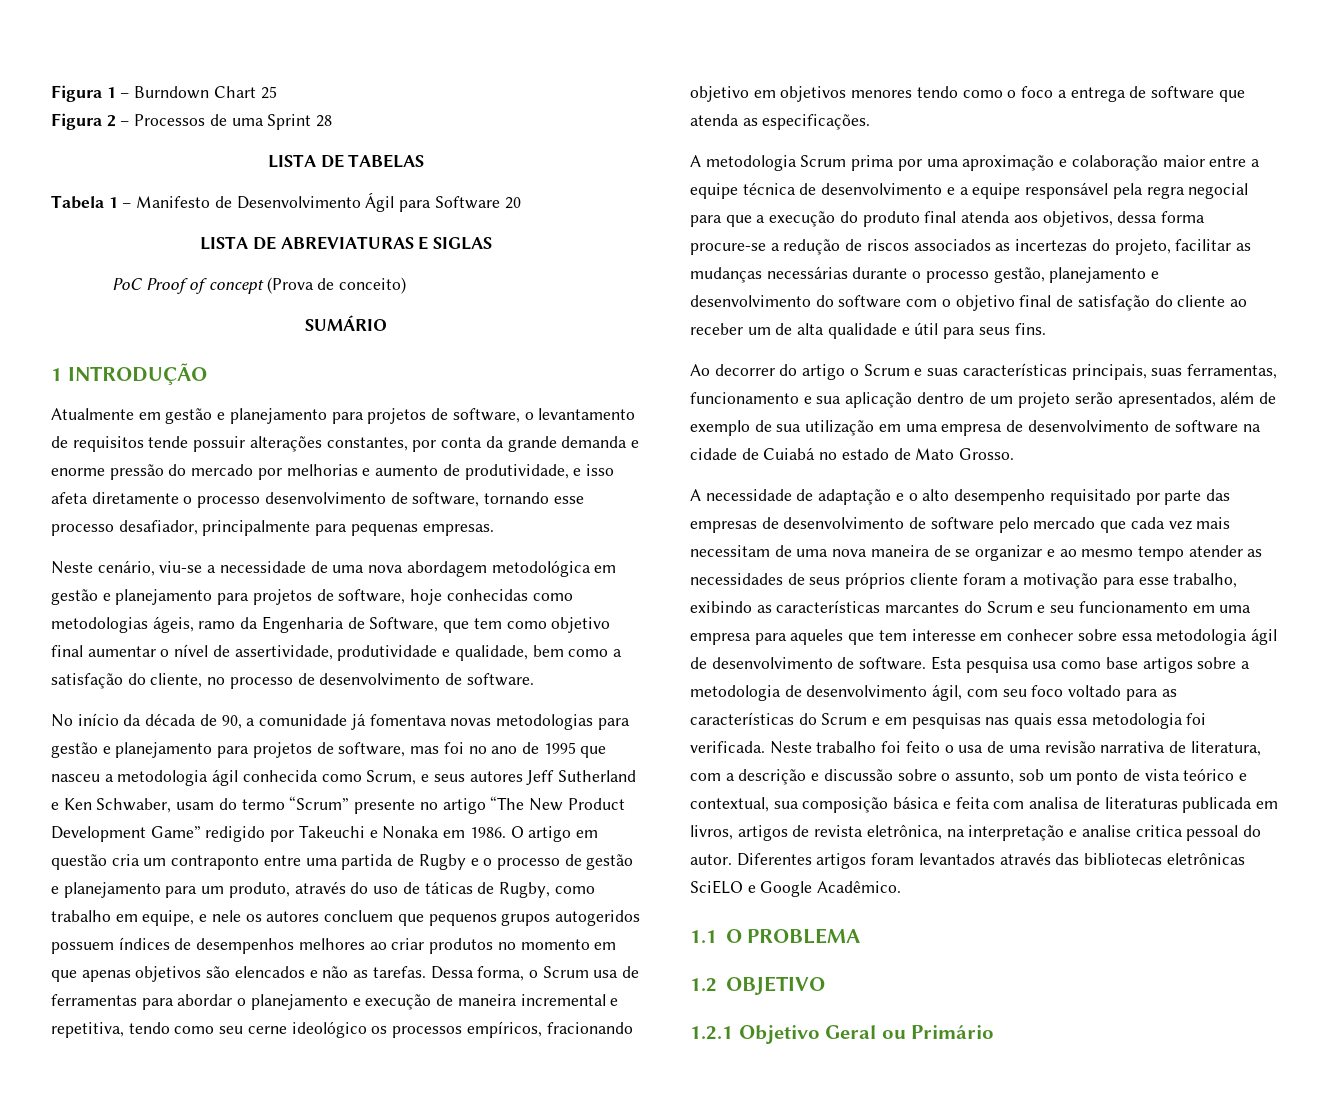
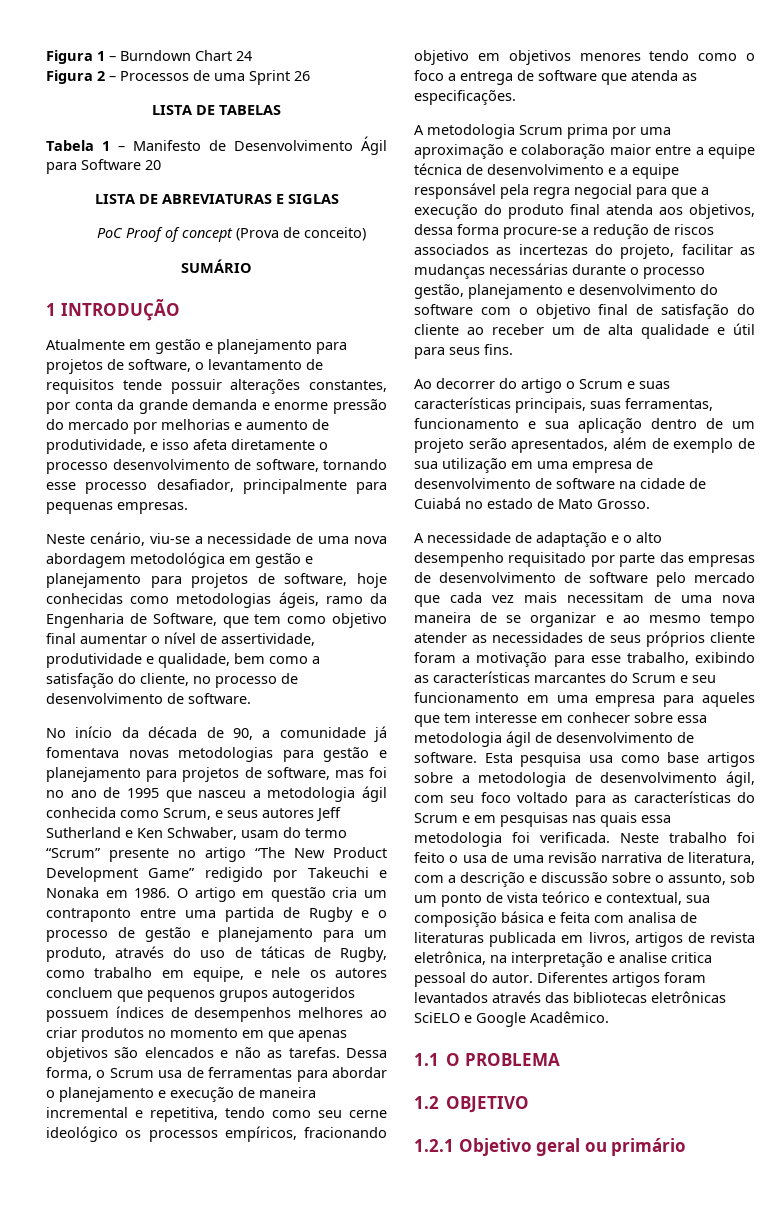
[260,86,277,99] 25 -> [236,51,252,61] 24
[316,115,333,127] 28 -> [294,71,310,81] 26
[825,1025,995,1039] Geral ou Primário -> [536,1138,687,1156] geral ou primário

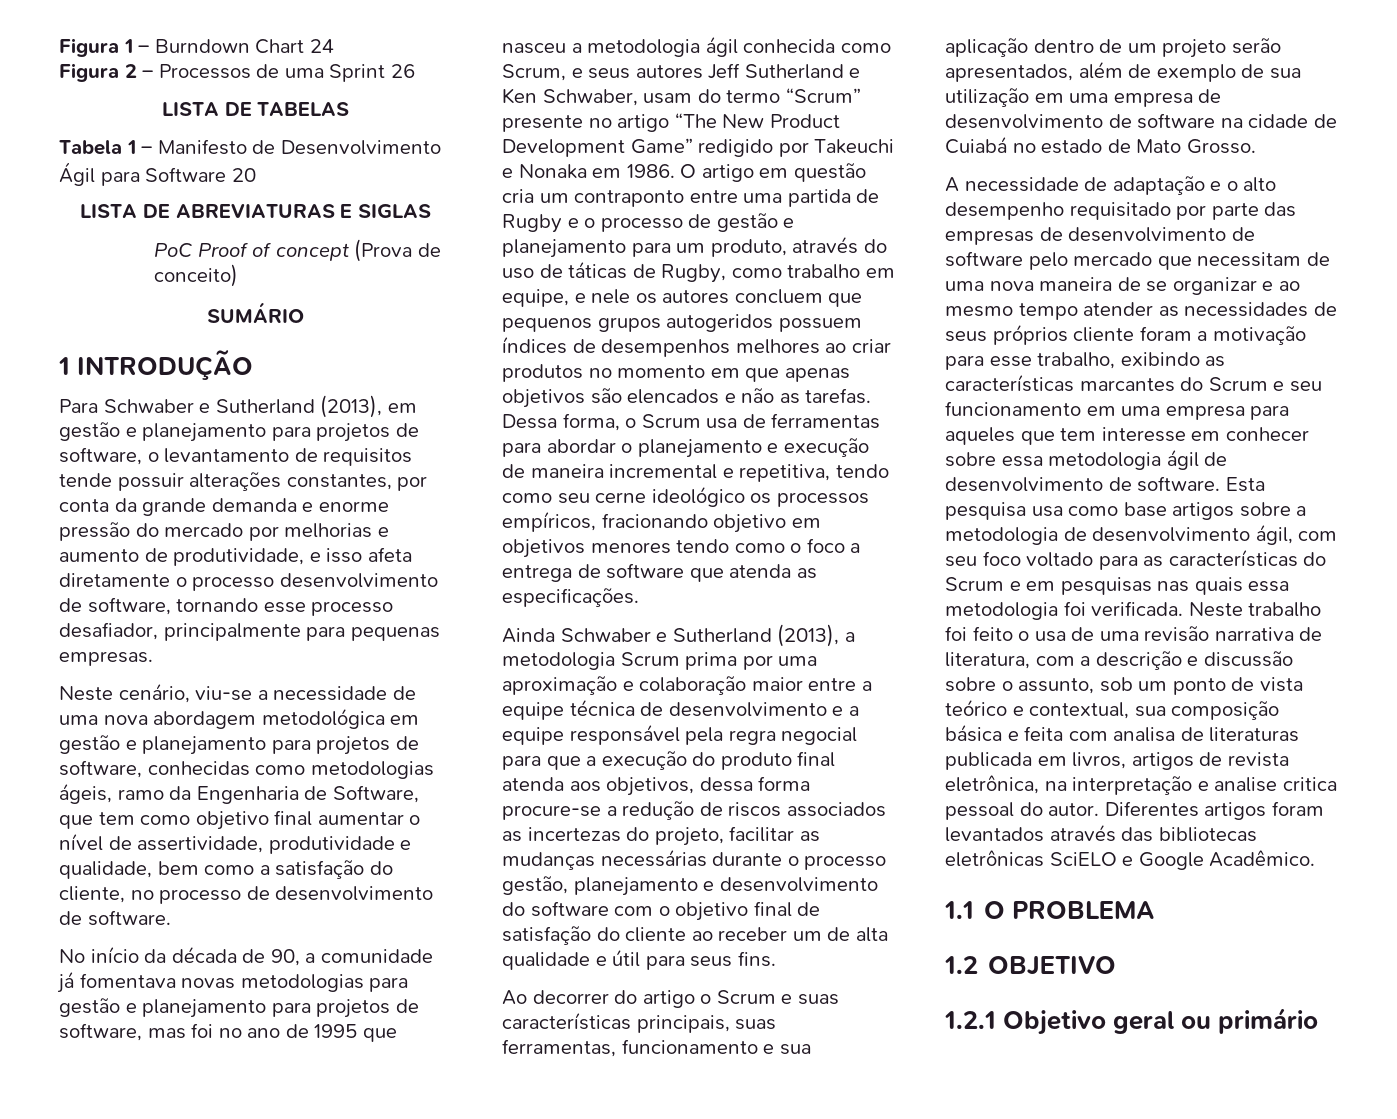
[46,339,125,350] Atualmente -> [59,395,383,418] Para Schwaber e Sutherland (2013),
[357,573,387,588] hoje -> (142, 769) none
[414,125,424,135] A -> [502,624,855,647] Ainda Schwaber e Sutherland (2013), a
[450,592,557,603] cada vez mais -> (1192, 263) none

